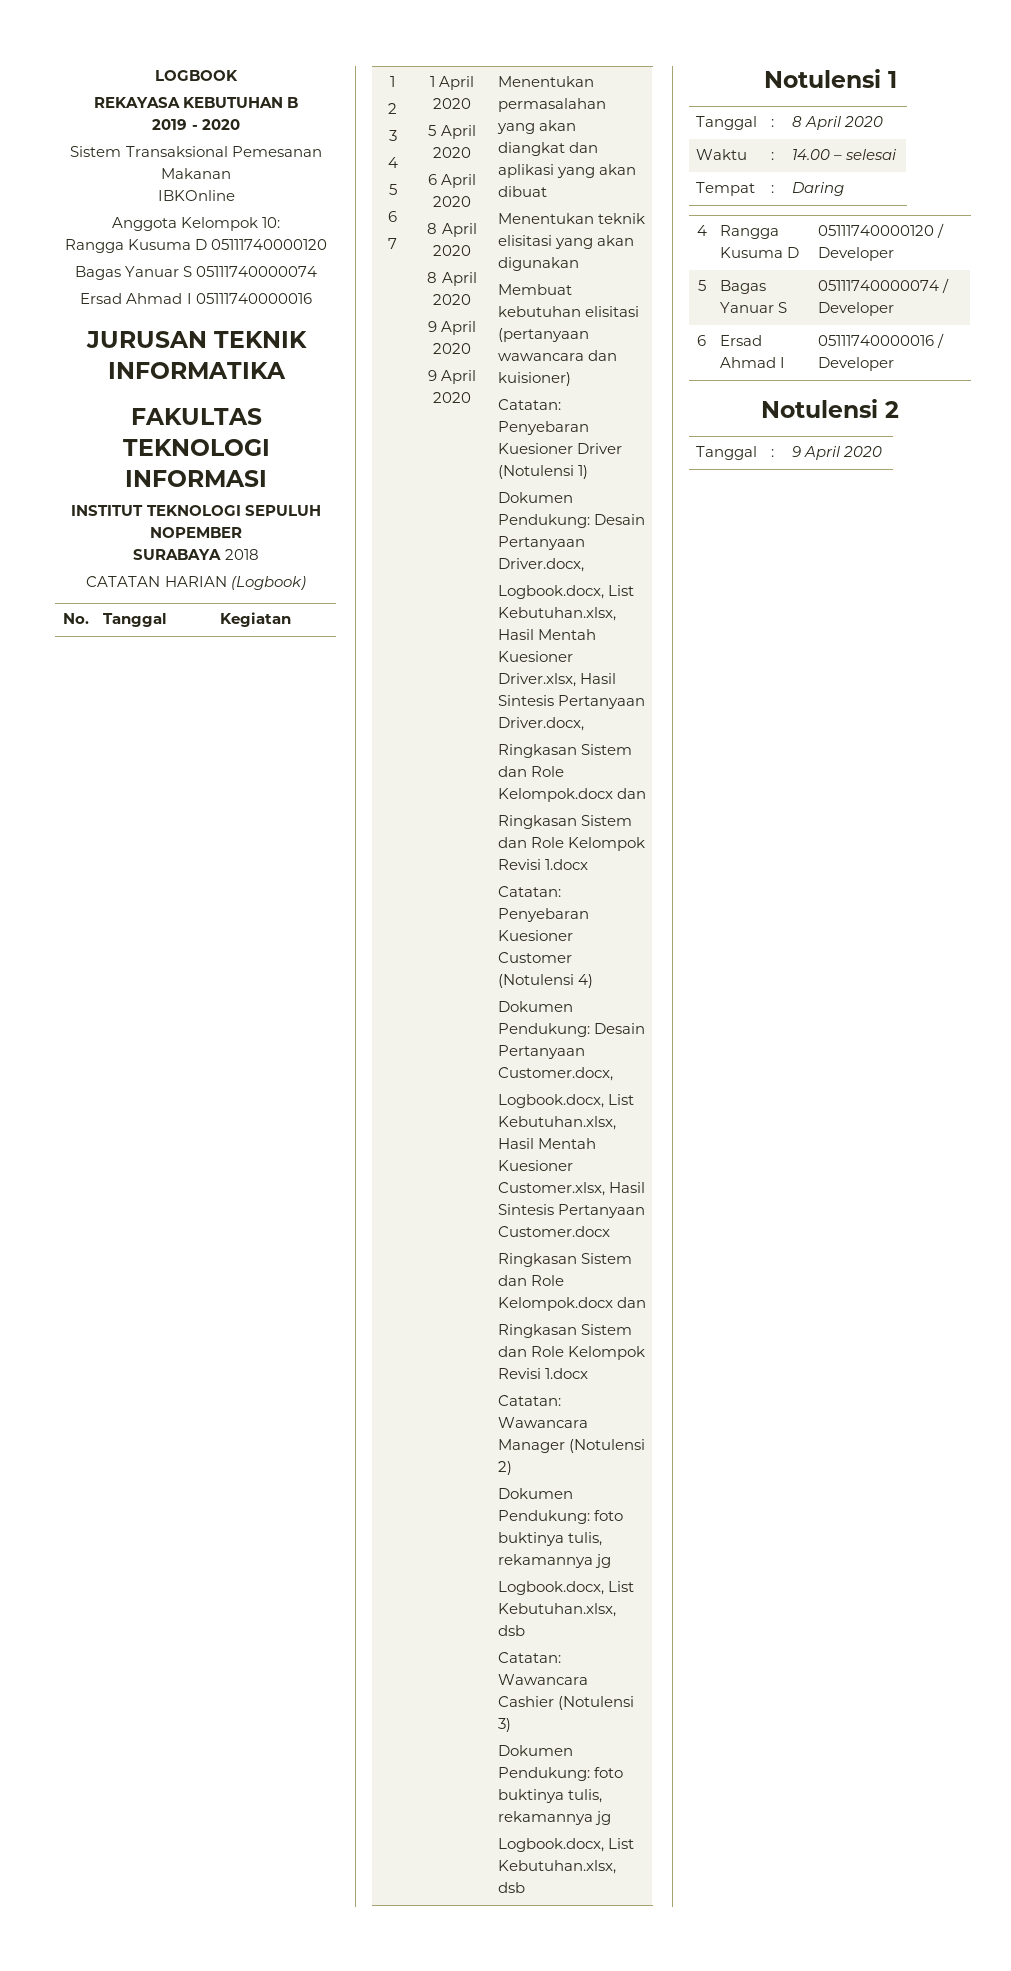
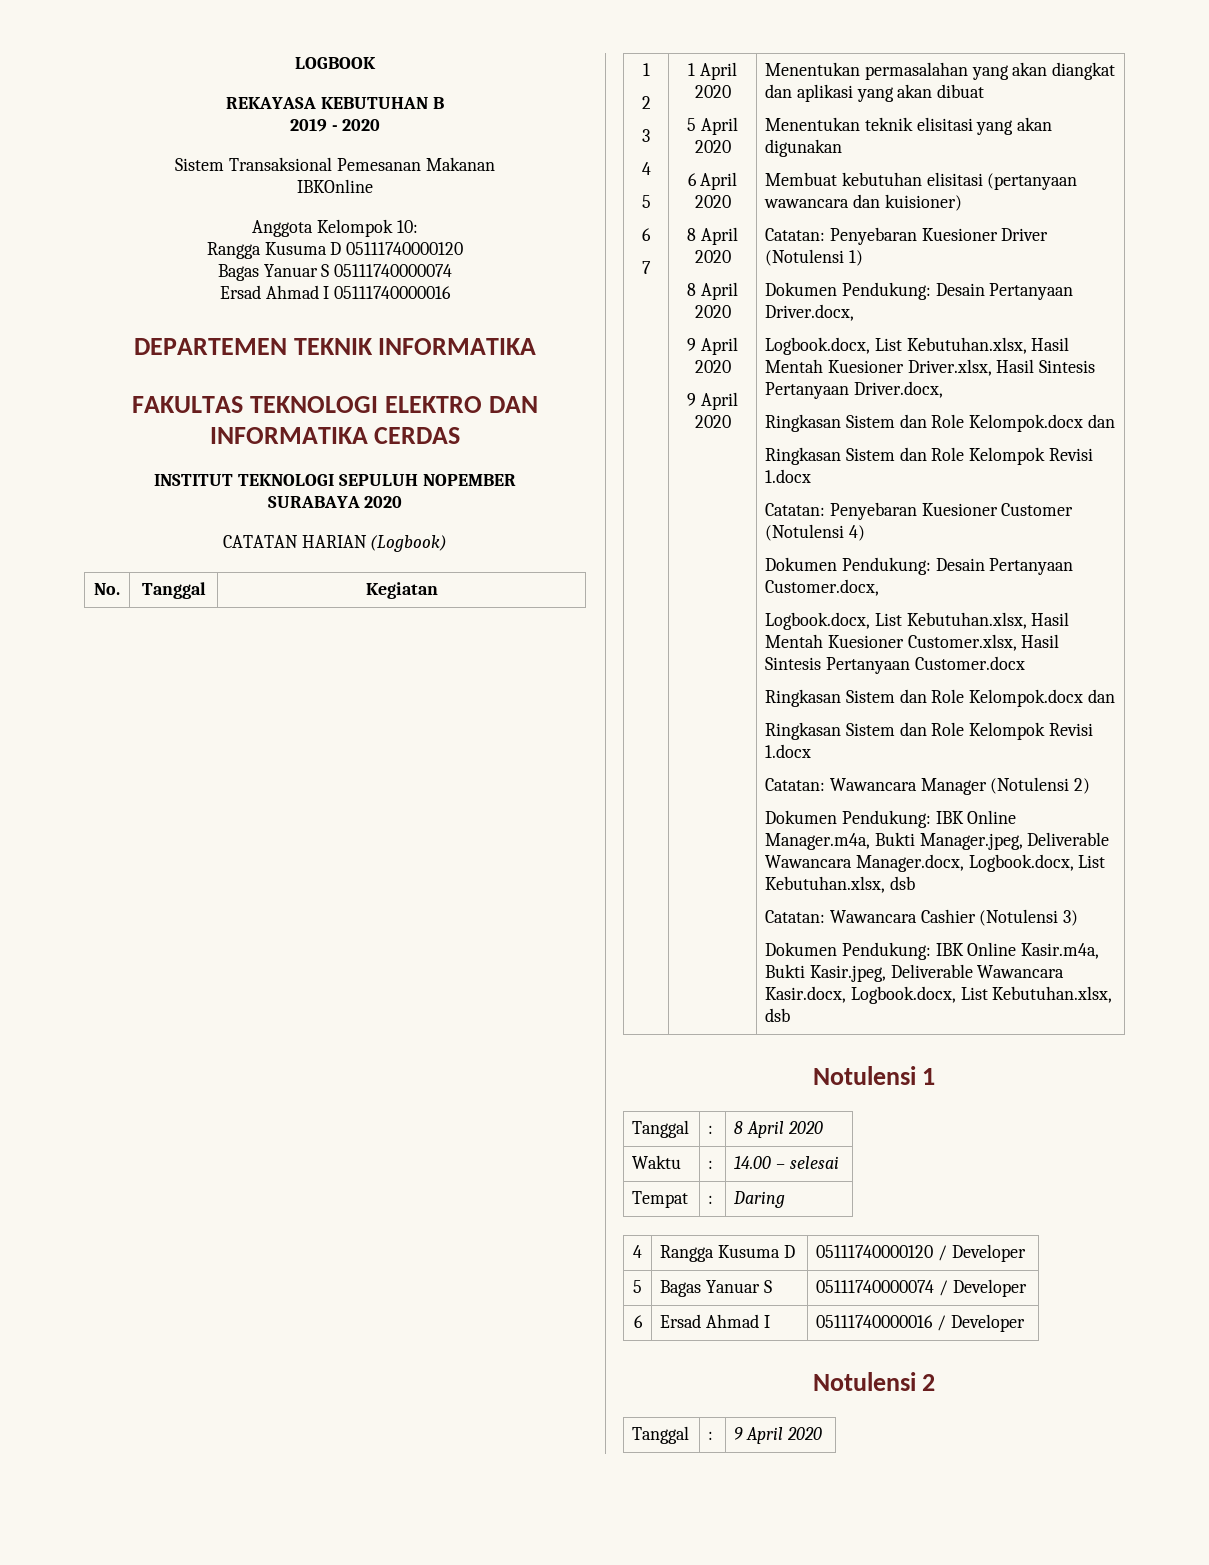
[85,331,207,348] JURUSAN -> [133,338,287,355] DEPARTEMEN
[125,470,267,487] INFORMASI -> [384,396,538,413] [209,427,461,444] ELEKTRO DAN INFORMATIKA CERDAS
[224,549,259,560] 2018 -> [364,496,403,508] 2020
[593,1510,623,1521] [497,1532,602,1546] [497,1554,611,1568] foto buktinya tulis, rekamannya jg // -> [935,810,1017,824] [765,832,1110,850] [765,854,964,872] IBK Online Manager.m4a, Bukti Manager.jpeg, Deliverable Wawancara Manager.docx,
[593,1767,623,1778] [497,1789,602,1803] [497,1811,611,1825] foto buktinya tulis, rekamannya jg // -> [935,942,1099,959] [765,964,1065,982] [765,986,847,1003] IBK Online Kasir.m4a, Bukti Kasir.jpeg, Deliverable Wawancara Kasir.docx,

